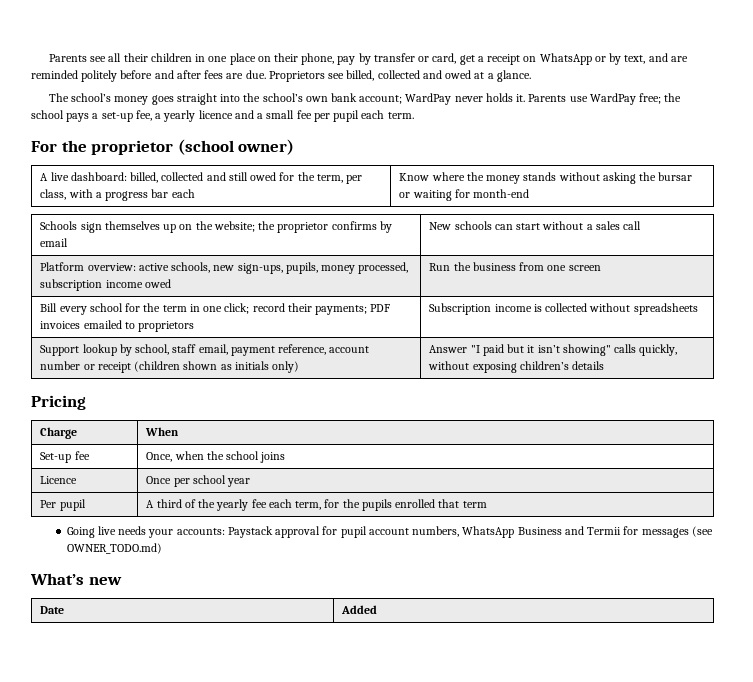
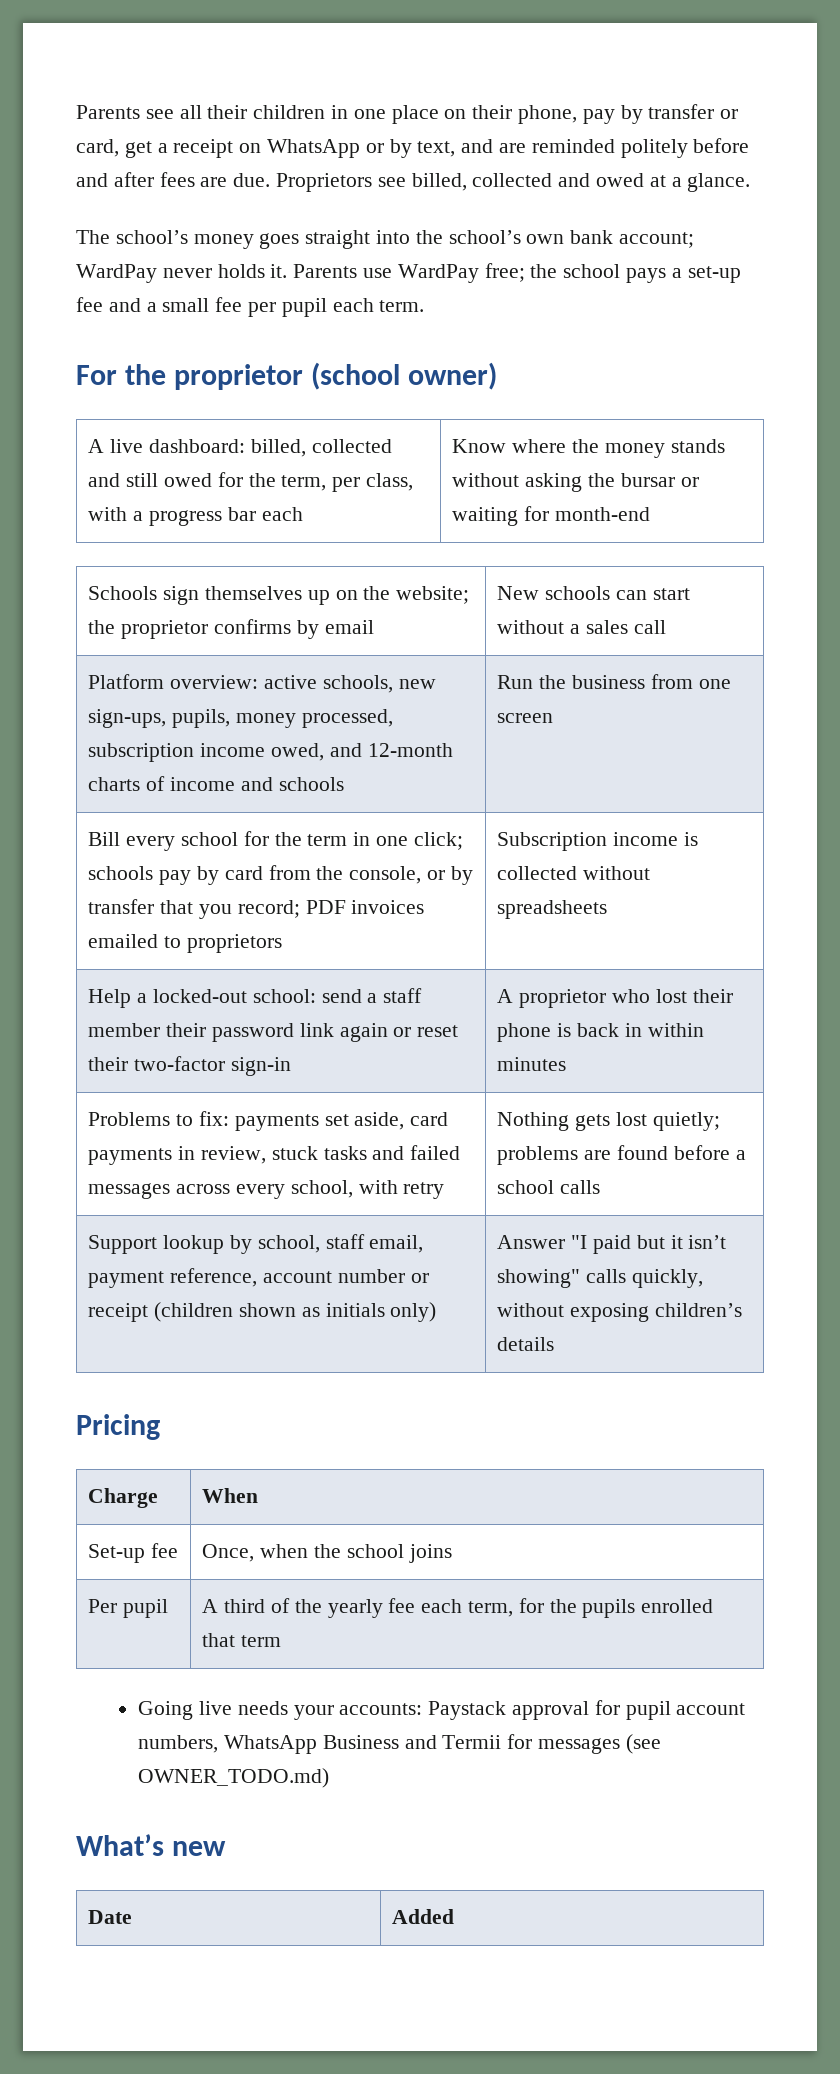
[135,110,233,122] fee, a yearly licence -> [76,297,103,312] fee
[144,279,171,288] owed -> [270,743,453,761] [88,776,344,791] owed, and 12-month charts of income and schools
[252,303,368,315] record their payments; -> [88,865,473,885] [88,899,300,919] schools pay by card from the console, or by transfer that you record;
(698, 309) none -> [88,988,423,1008] [88,1023,459,1042] [88,1056,291,1076] [497,989,733,1008] [497,1023,704,1042] [497,1057,567,1071] [88,1111,449,1131] [88,1145,461,1165] [88,1180,445,1199] [497,1112,720,1131] [497,1145,746,1165] [497,1180,601,1194] // Help a locked-out school: send a staff member their password link again or reset their two-factor sign-in | A proprietor who lost their phone is back in within minutes // Problems to fix: payments set aside, card payments in review, stuck tasks and failed messages across every school, with retry | Nothing gets lost quietly; problems are found before a school calls
[40,476,78,484] [146,475,251,487] // Licence | Once per school year -> (452, 1553) none

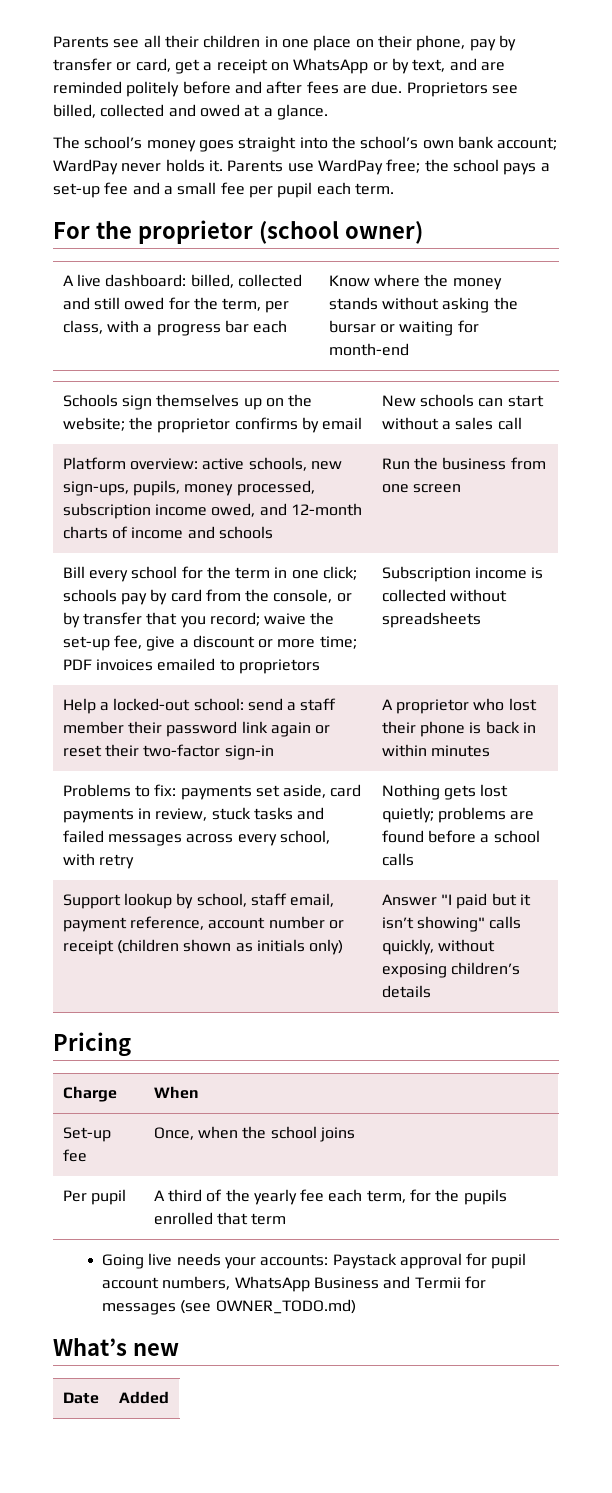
(300, 909) none -> [264,612,335,625] [62,635,357,651] waive the set-up fee, give a discount or more time;

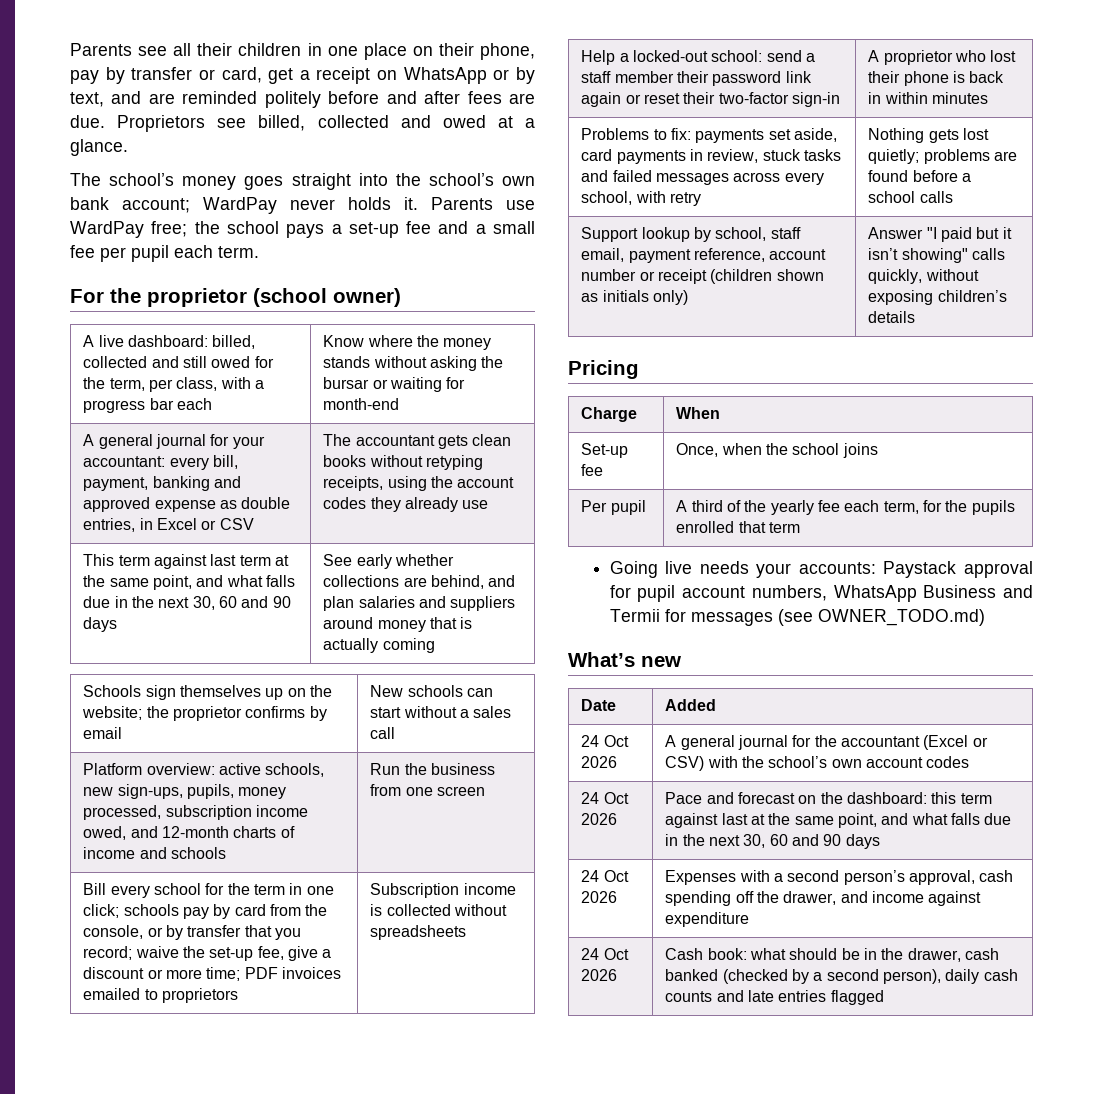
(409, 349) none -> [83,434,265,449] [83,455,239,470] [83,476,242,491] [83,497,291,512] [83,518,254,532] [323,434,512,449] [323,455,484,470] [323,476,515,491] [323,497,489,512] [83,554,289,569] [83,575,295,590] [83,596,291,610] [83,617,118,632] [323,554,455,569] [323,575,516,589] [323,596,516,611] [323,617,473,632] [323,638,435,653] // A general journal for your accountant: every bill, payment, banking and approved expense as double entries, in Excel or CSV | The accountant gets clean books without retyping receipts, using the account codes they already use // This term against last term at the same point, and what falls due in the next 30, 60 and 90 days | See early whether collections are behind, and plan salaries and suppliers around money that is actually coming
(169, 1397) none -> [581,735,629,747] [581,756,618,768] [665,735,988,750] [665,756,970,771] [581,792,629,804] [581,813,618,825] [665,792,992,804] [665,813,1012,828] [665,834,880,849] [581,870,629,882] [581,891,618,903] [665,870,1014,885] [665,891,982,906] [665,912,750,927] [581,948,629,960] [581,969,618,981] [665,948,999,962] [665,969,1018,984] [665,990,884,1005] // 24 Oct 2026 | A general journal for the accountant (Excel or CSV) with the school’s own account codes // 24 Oct 2026 | Pace and forecast on the dashboard: this term against last at the same point, and what falls due in the next 30, 60 and 90 days // 24 Oct 2026 | Expenses with a second person’s approval, cash spending off the drawer, and income against expenditure // 24 Oct 2026 | Cash book: what should be in the drawer, cash banked (checked by a second person), daily cash counts and late entries flagged

